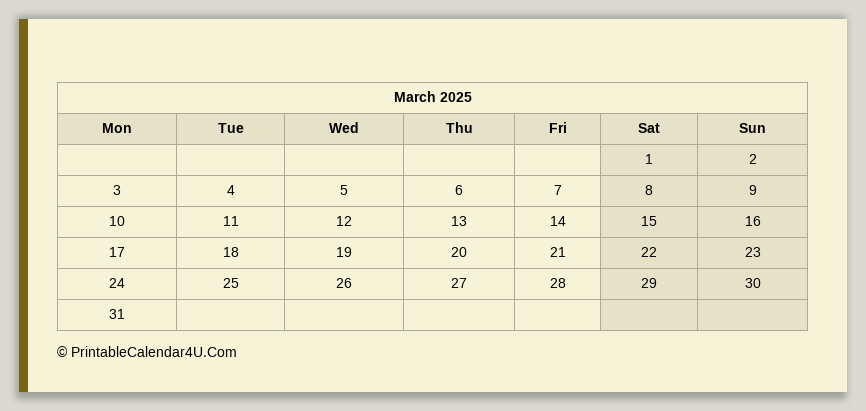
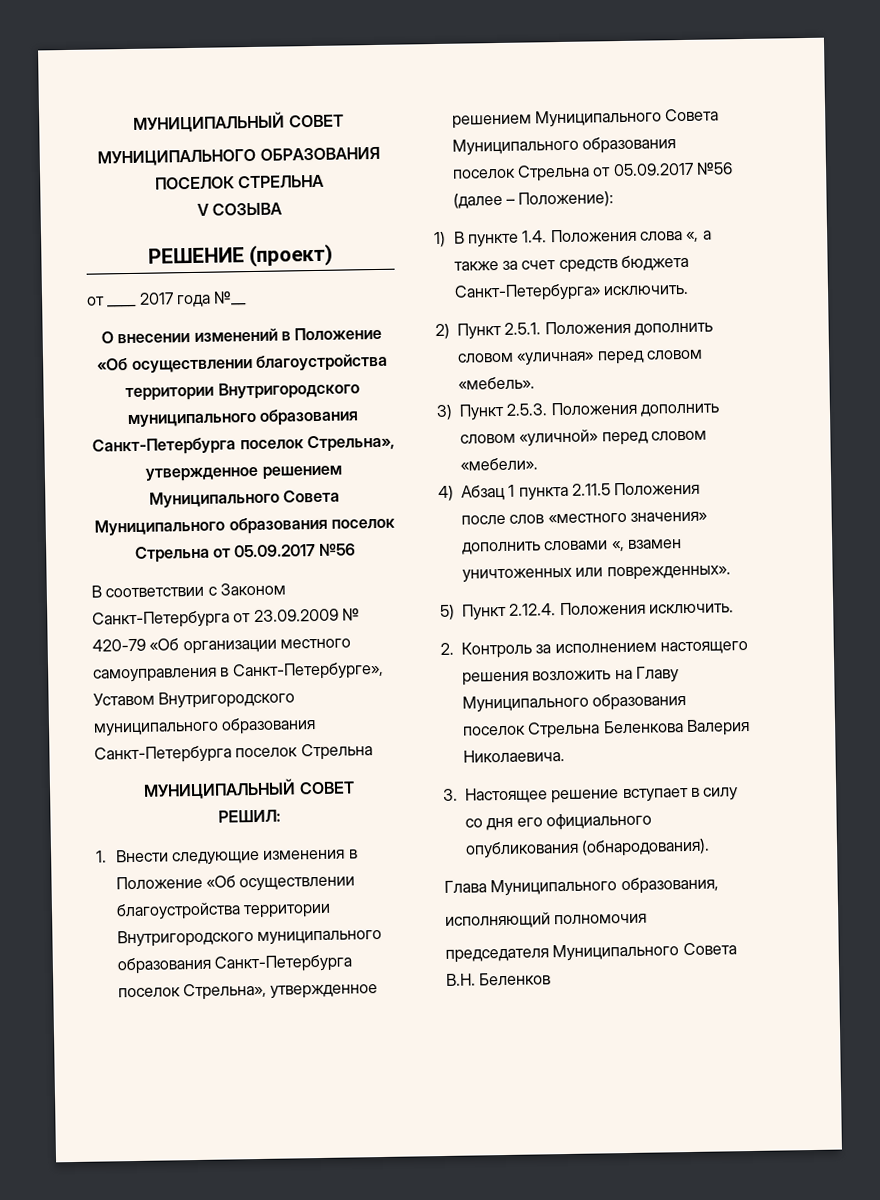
[393,91,472,102] [102,123,132,133] [217,123,244,133] [329,122,359,133] [445,122,473,133] [548,122,567,133] [638,123,660,133] [739,123,766,133] [645,154,653,164] [748,154,757,164] [113,185,121,195] [226,185,235,195] [340,185,348,195] [455,185,463,195] [553,185,562,195] [645,185,653,195] [748,185,757,195] [109,216,125,226] [222,216,239,226] [336,216,352,226] [451,216,467,226] [549,216,566,226] [641,216,657,226] [744,216,761,226] [109,247,125,257] [222,247,239,257] [336,247,352,257] [451,247,467,257] [549,247,566,257] [641,247,657,257] [744,247,761,257] [109,278,125,288] [222,278,239,288] [336,278,352,288] [451,278,467,288] [549,278,566,288] [641,278,657,288] [744,278,761,288] [109,309,125,319] [57,346,237,357] March 2025 // Mon | Tue | Wed | Thu | Fri | Sat | Sun // | | | | | 1 | 2 // 3 | 4 | 5 | 6 | 7 | 8 | 9 // 10 | 11 | 12 | 13 | 14 | 15 | 16 // 17 | 18 | 19 | 20 | 21 | 22 | 23 // 24 | 25 | 26 | 27 | 28 | 29 | 30 // 31 | | | | | | // © PrintableCalendar4U.Com -> [133,111,344,133] [97,146,380,167] [154,174,325,190] [196,202,283,216] [147,243,334,268] [87,291,248,308] [100,326,383,344] [97,353,388,373] [125,381,360,402] [126,408,360,428] [92,434,395,456] [145,465,343,482] [148,489,341,508] [94,516,395,536] [134,543,357,563] [91,582,286,598] [92,608,360,629] [92,638,351,655] [93,661,384,683] [93,690,296,709] [93,717,317,737] [94,743,373,764] [143,778,355,800] [218,809,281,823] [96,849,358,866] [115,875,356,892] [115,902,331,921] [116,929,382,948] [116,954,353,975] [117,982,379,1001] [451,108,720,129] [451,136,676,156] [452,162,733,182] [452,191,615,209] [434,228,712,248] [453,254,689,274] [453,283,689,302] [435,320,713,340] [458,349,703,366] [458,376,535,390] [436,401,720,421] [460,429,707,447] [460,457,538,471] [438,481,701,502] [461,511,707,525] [462,539,682,555] [462,565,731,583] [440,601,734,621] [440,641,748,659] [462,666,679,686] [462,693,687,713] [463,719,750,739] [463,748,565,763] [443,787,739,804] [465,812,652,831] [465,838,711,859] [444,876,719,897] [445,912,648,929] [445,942,737,963] [446,972,552,986] МУНИЦИПАЛЬНЫЙ СОВЕТ // МУНИЦИПАЛЬНОГО ОБРАЗОВАНИЯ ПОСЕЛОК СТРЕЛЬНА // V СОЗЫВА // РЕШЕНИЕ (проект) // от ____ 2017 года №__ // О внесении изменений в Положение «Об осуществлении благоустройства территории Внутригородского муниципального образования Санкт-Петербурга поселок Стрельна», утвержденное решением Муниципального Совета Муниципального образования поселок Стрельна от 05.09.2017 №56 // В соответствии с Законом Санкт-Петербурга от 23.09.2009 № 420-79 «Об организации местного самоуправления в Санкт-Петербурге», Уставом Внутригородского муниципального образования Санкт-Петербурга поселок Стрельна // МУНИЦИПАЛЬНЫЙ СОВЕТ // РЕШИЛ: // 1. Внести следующие изменения в Положение «Об осуществлении благоустройства территории Внутригородского муниципального образования Санкт-Петербурга поселок Стрельна», утвержденное решением Муниципального Совета Муниципального образования поселок Стрельна от 05.09.2017 №56 (далее – Положение): // 1) В пункте 1.4. Положения слова «, а также за счет средств бюджета Санкт-Петербурга» исключить. // 2) Пункт 2.5.1. Положения дополнить словом «уличная» перед словом «мебель». // 3) Пункт 2.5.3. Положения дополнить словом «уличной» перед словом «мебели». // 4) Абзац 1 пункта 2.11.5 Положения после слов «местного значения» дополнить словами «, взамен уничтоженных или поврежденных». // 5) Пункт 2.12.4. Положения исключить. // 2. Контроль за исполнением настоящего решения возложить на Главу Муниципального образования поселок Стрельна Беленкова Валерия Николаевича. // 3. Настоящее решение вступает в силу со дня его официального опубликования (обнародования). // Глава Муниципального образования, // исполняющий полномочия // председателя Муниципального Совета В.Н. Беленков

